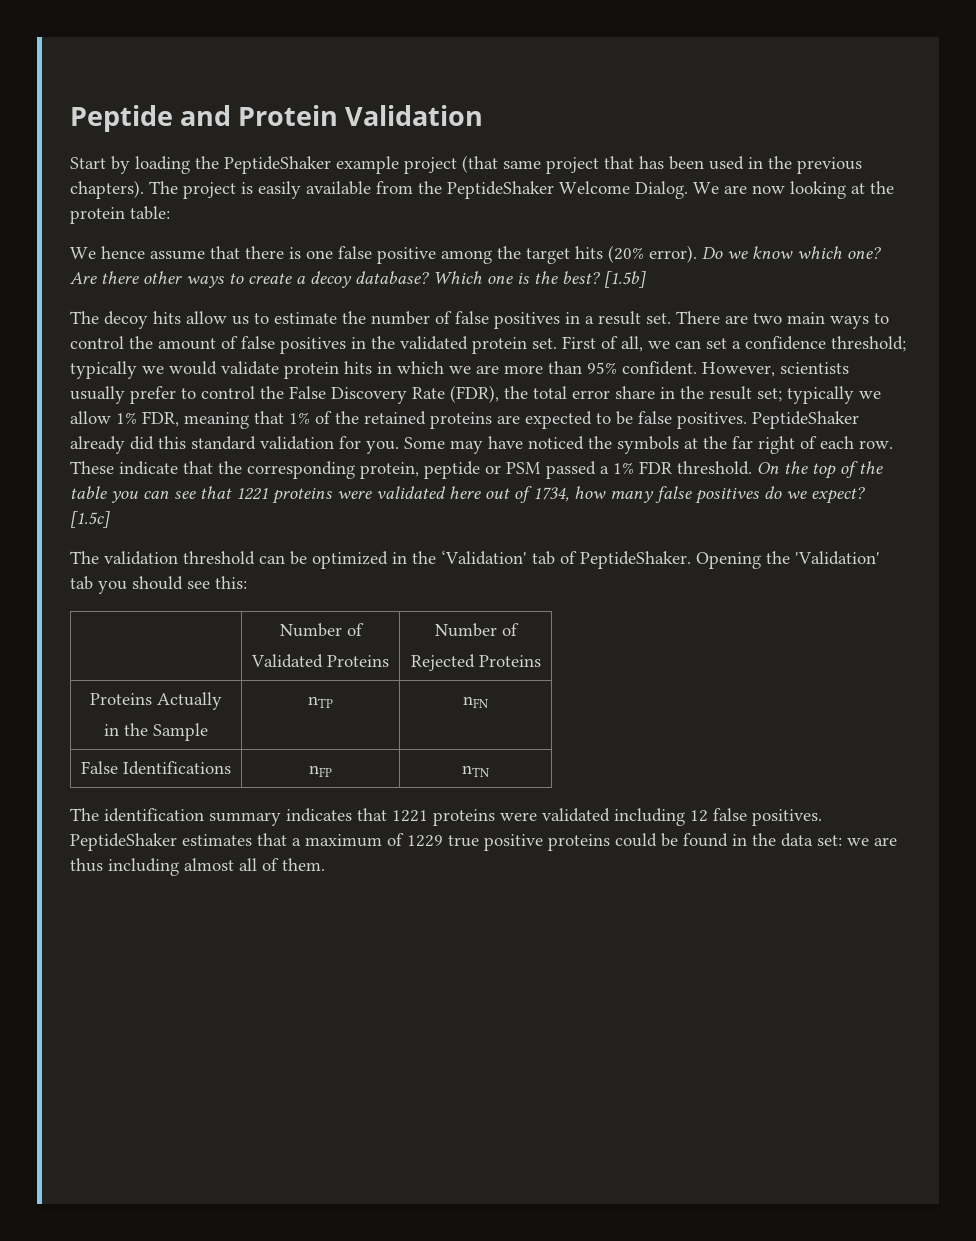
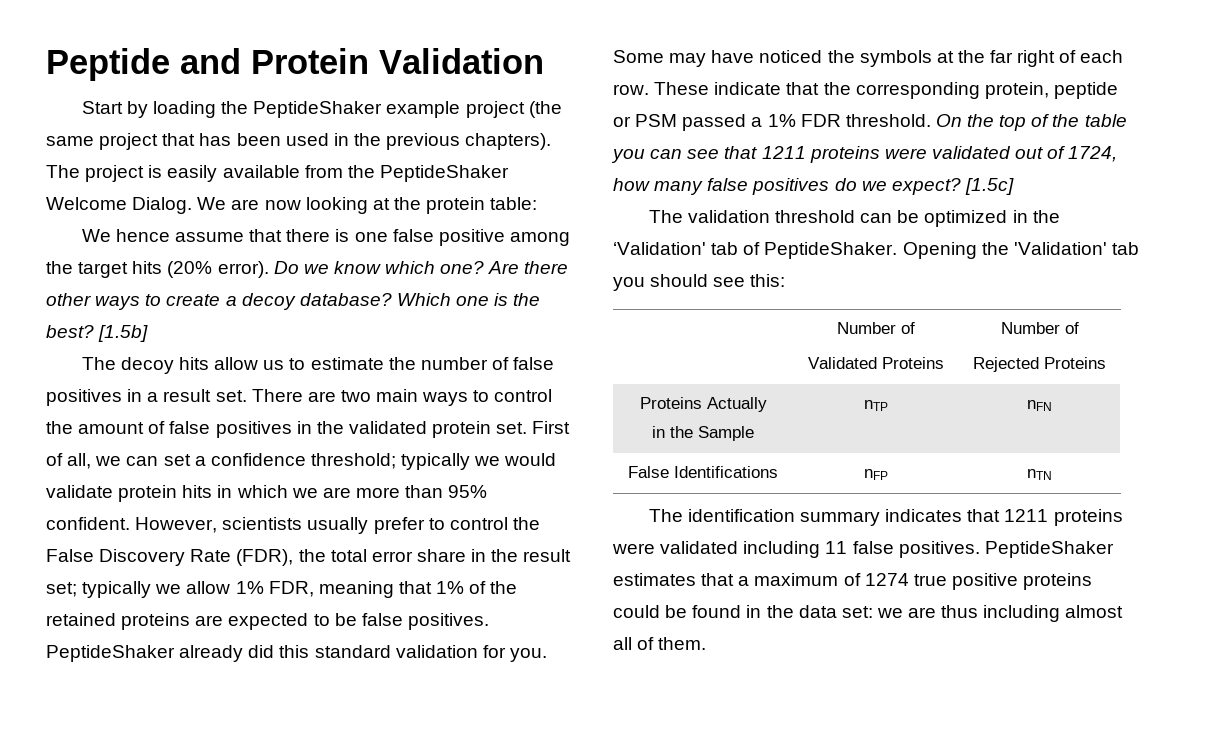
[462,155,498,173] (that -> [528,101,562,118] (the
[236,486,481,504] 1221 proteins were validated here -> [761,146,1011,163] 1211 proteins were validated
[533,487,569,502] 1734, -> [1068,146,1118,162] 1724,
[392,810,428,822] 1221 -> [1004,509,1049,522] 1211
[690,810,708,822] 12 -> [825,541,848,554] 11
[407,835,443,847] 1229 -> [864,573,909,586] 1274

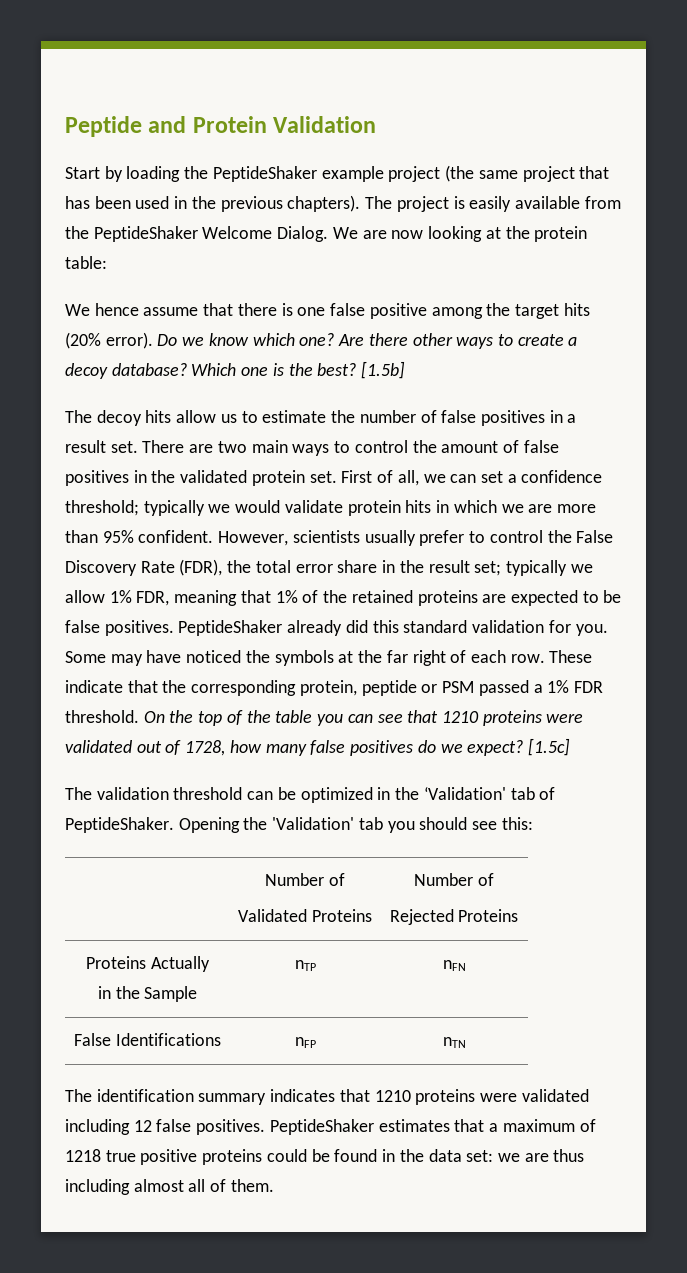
[761,146,806,159] 1211 -> [441,711,479,723] 1210
[1068,146,1118,162] 1724, -> [185,740,226,756] 1728,
[1004,509,1049,522] 1211 -> [374,1090,411,1102] 1210
[825,541,848,554] 11 -> [133,1120,152,1132] 12
[864,573,909,586] 1274 -> [65,1149,101,1162] 1218

